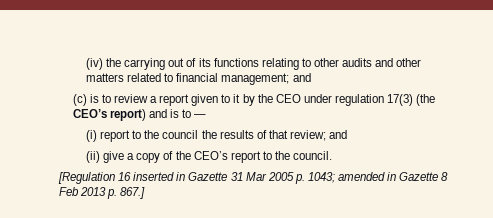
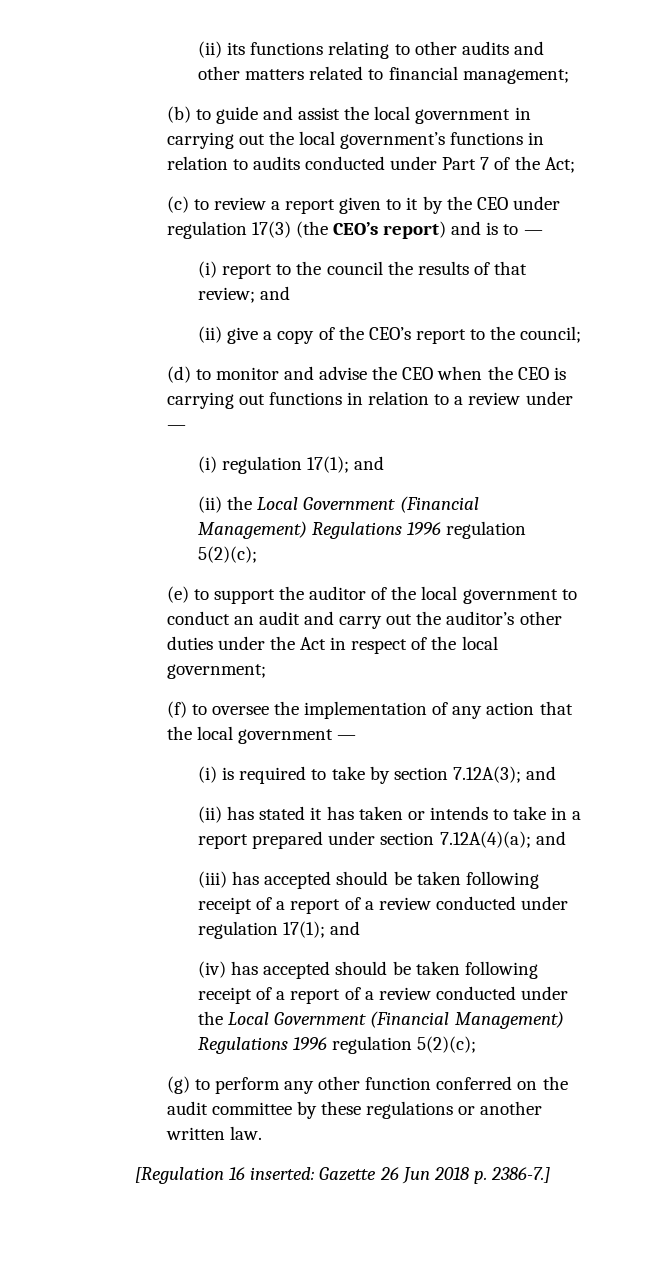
[86,58,197,70] (iv) the carrying out of -> [198,41,223,58] (ii)
[292,73,311,82] and -> [166,106,531,124] [166,131,545,149] [166,156,575,173] // (b) to guide and assist the local government in carrying out the local government’s functions in relation to audits conducted under Part 7 of the Act;
[89,94,99,103] is -> (189, 204) none
[293,151,333,160] [58,172,449,184] [59,187,146,199] council. // [Regulation 16 inserted in Gazette 31 Mar 2005 p. 1043; amended in Gazette 8 Feb 2013 p. 867.] -> [520,326,582,343] [166,366,566,383] [166,391,573,409] [166,425,186,430] [198,456,385,474] [198,496,479,513] [198,521,527,539] [198,546,258,563] [166,586,577,604] [166,611,562,629] [166,636,498,654] [166,664,266,679] [166,701,573,719] [166,726,356,744] [198,766,557,784] [198,806,582,823] [198,831,566,849] [198,871,539,889] [198,896,569,914] [198,921,361,939] [198,961,538,979] [198,986,569,1004] [198,1011,564,1029] [198,1036,477,1054] [166,1076,568,1094] [166,1101,543,1119] [165,1126,262,1140] [135,1167,551,1184] council; // (d) to monitor and advise the CEO when the CEO is carrying out functions in relation to a review under — // (i) regulation 17(1); and // (ii) the Local Government (Financial Management) Regulations 1996 regulation 5(2)(c); // (e) to support the auditor of the local government to conduct an audit and carry out the auditor’s other duties under the Act in respect of the local government; // (f) to oversee the implementation of any action that the local government — // (i) is required to take by section 7.12A(3); and // (ii) has stated it has taken or intends to take in a report prepared under section 7.12A(4)(a); and // (iii) has accepted should be taken following receipt of a report of a review conducted under regulation 17(1); and // (iv) has accepted should be taken following receipt of a report of a review conducted under the Local Government (Financial Management) Regulations 1996 regulation 5(2)(c); // (g) to perform any other function conferred on the audit committee by these regulations or another written law. // [Regulation 16 inserted: Gazette 26 Jun 2018 p. 2386-7.]

